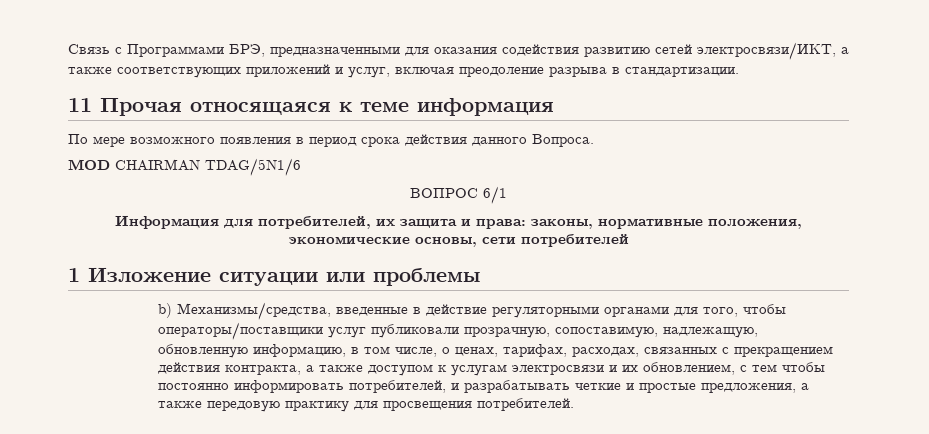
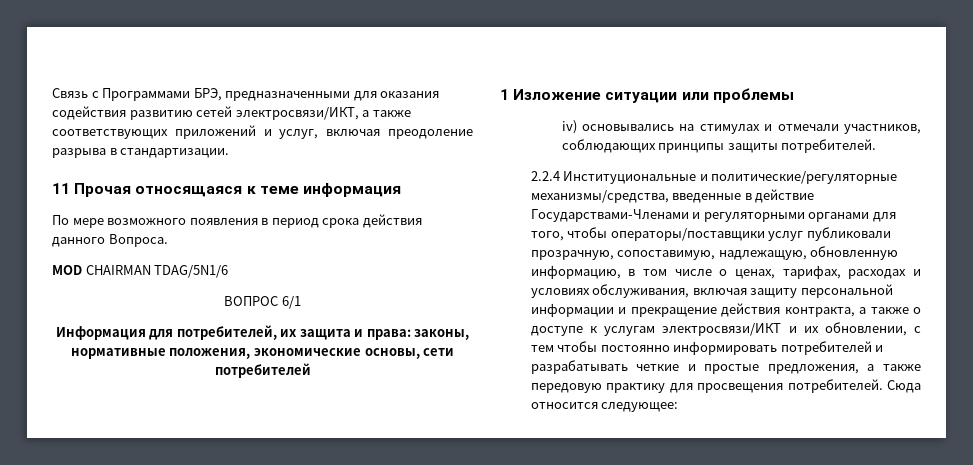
[157,302,331,320] b) Механизмы/средства, -> [561,120,921,134] [561,139,877,153] [530,171,898,184] [530,190,669,203] iv) основывались на стимулах и отмечали участников, соблюдающих принципы защиты потребителей. // 2.2.4 Институциональные и политические/регуляторные механизмы/средства,
(487, 310) none -> [530,209,701,222] Государствами-Членами и
[394,347,437,357] числе, -> [674,269,712,276] числе
[571,346,833,357] расходах, связанных с прекращением -> [848,269,921,279] [530,284,893,298] [530,303,717,317] расходах и условиях обслуживания, включая защиту персональной информации и прекращение
[367,364,433,376] доступом -> [912,307,921,314] [530,326,583,336] о доступе
[511,365,604,375] электросвязи -> [662,323,782,336] электросвязи/ИКТ
[642,362,735,375] обновлением, -> [824,322,907,336] обновлении,
[348,380,446,393] потребителей, -> [780,341,872,355] потребителей
(574, 404) none -> [887,380,921,393] [530,402,679,412] Сюда относится следующее:

